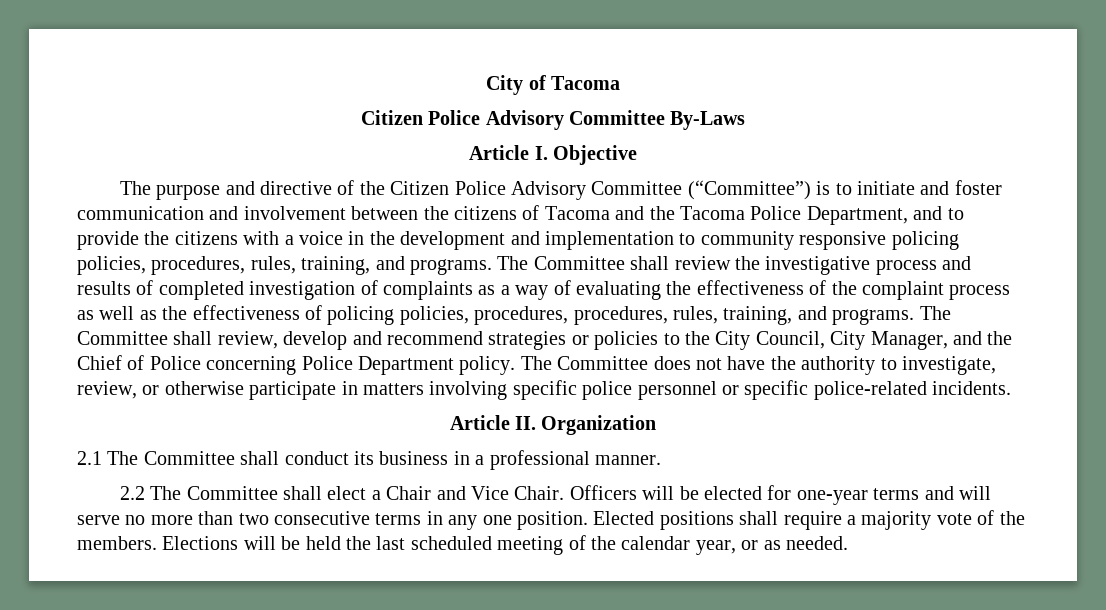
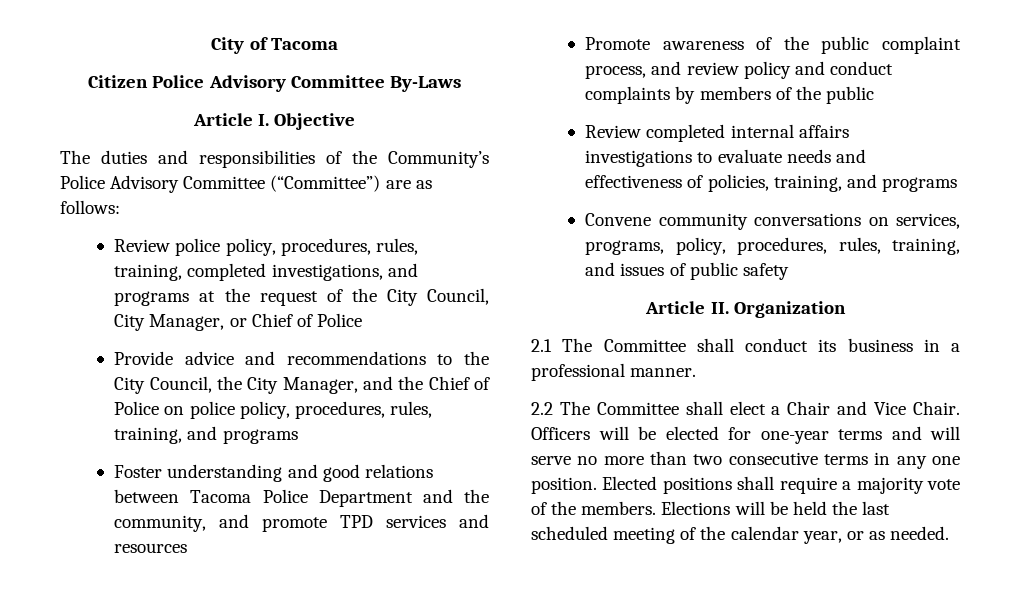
[156,180,450,200] purpose and directive of the Citizen -> [101,150,489,168] duties and responsibilities of the Community’s
[816,180,1002,195] [77,205,964,225] [77,231,959,250] [77,256,972,275] [77,280,1011,300] [77,305,951,325] [77,331,659,350] is to initiate and foster communication and involvement between the citizens of Tacoma and the Tacoma Police Department, and to provide the citizens with a voice in the development and implementation to community responsive policing policies, procedures, rules, training, and programs. The Committee shall review the investigative process and results of completed investigation of complaints as a way of evaluating the effectiveness of the complaint process as well as the effectiveness of policing policies, procedures, procedures, rules, training, and programs. The Committee shall review, develop and recommend strategies or policies -> [385,180,432,189] [60,200,120,214] [114,238,418,256] [114,263,418,281] [114,288,489,306] [114,313,362,331] [114,351,426,365] are as follows: // Review police policy, procedures, rules, training, completed investigations, and programs at the request of the City Council, City Manager, or Chief of Police // Provide advice and recommendations
(825, 340) none -> [216,376,242,390] the
[206,356,996,375] [77,380,1012,400] concerning Police Department policy. The Committee does not have the authority to investigate, review, or otherwise participate in matters involving specific police personnel or specific police-related incidents. -> [164,401,432,419] [114,426,298,444] [114,464,433,482] [114,489,490,507] [114,514,490,532] [114,543,188,553] [585,36,961,54] [585,61,893,79] [585,86,874,104] [585,124,849,142] [585,149,866,167] [585,174,957,192] [585,213,960,230] [585,237,960,255] [585,262,789,280] on police policy, procedures, rules, training, and programs // Foster understanding and good relations between Tacoma Police Department and the community, and promote TPD services and resources // Promote awareness of the public complaint process, and review policy and conduct complaints by members of the public // Review completed internal affairs investigations to evaluate needs and effectiveness of policies, training, and programs // Convene community conversations on services, programs, policy, procedures, rules, training, and issues of public safety

